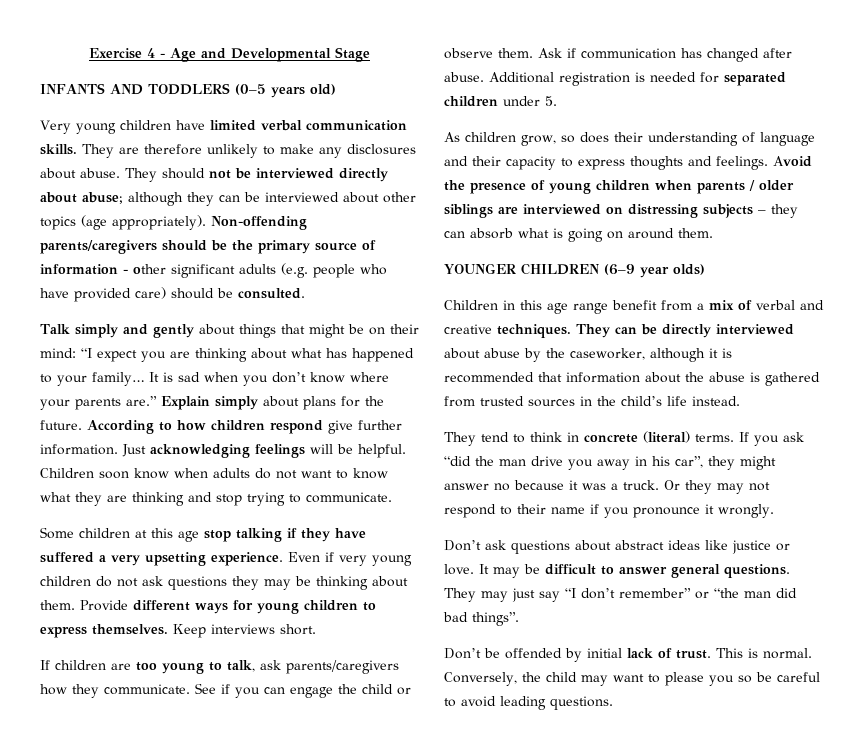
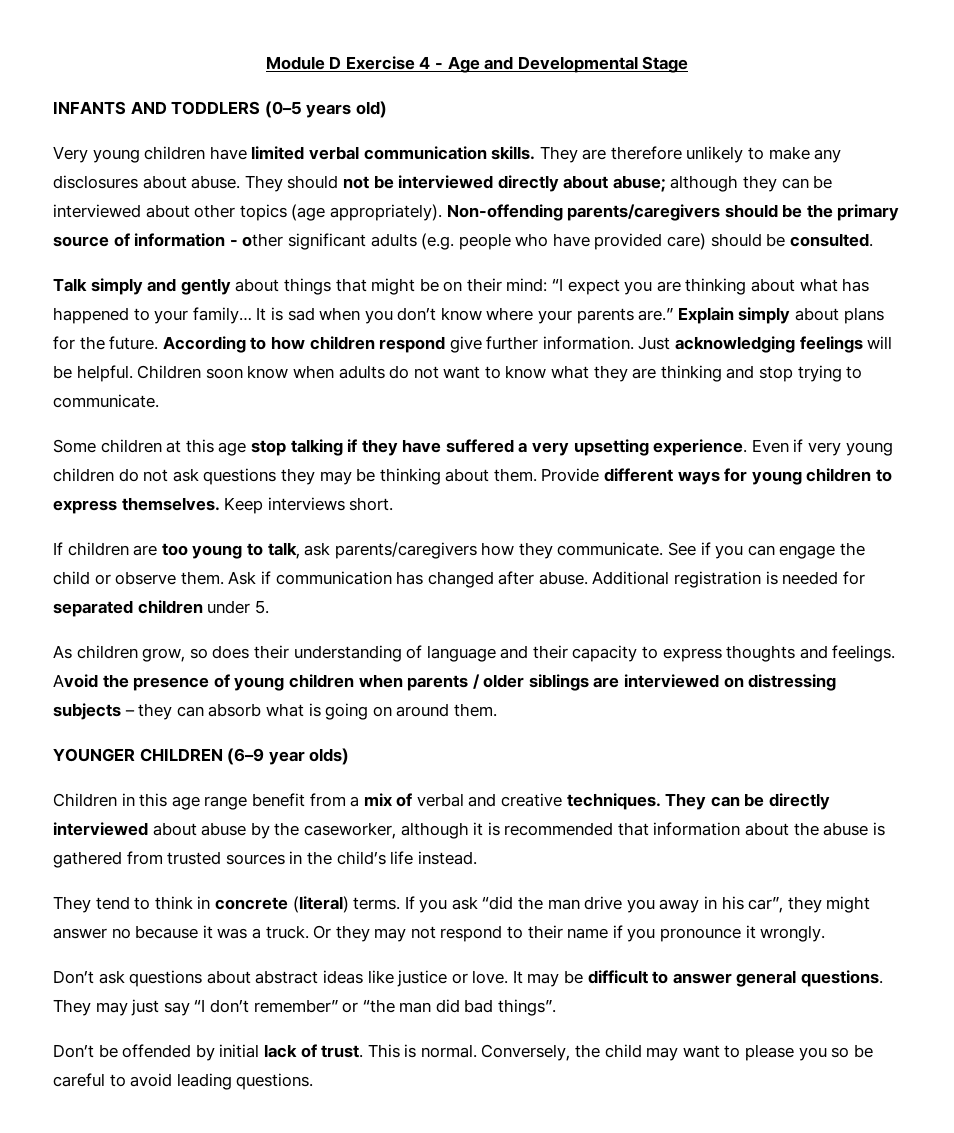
(89, 53) none -> [265,56,342,70] Module D

